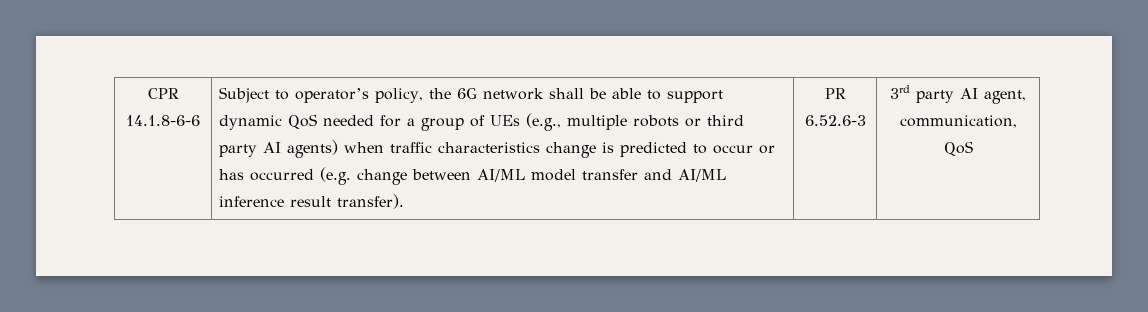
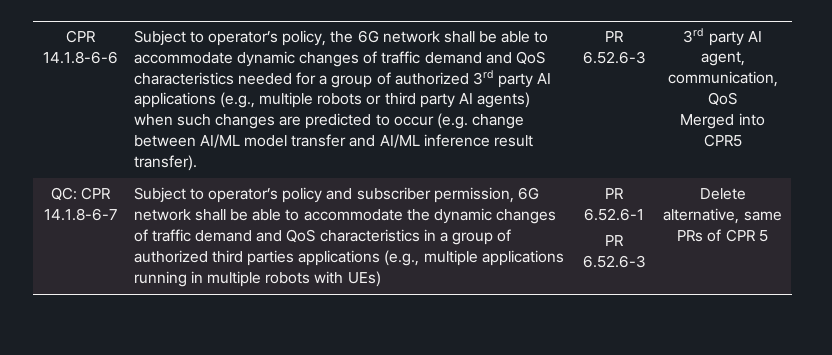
[667,90,724,103] [219,114,318,130] support dynamic QoS -> [133,51,545,67] [133,72,234,85] accommodate dynamic changes of traffic demand and QoS characteristics
[490,115,521,126] UEs -> [394,70,552,88] [133,92,216,108] authorized 3rd party AI applications
[390,142,776,158] [219,169,315,181] traffic characteristics change is predicted to occur or has occurred -> [176,113,434,129] such changes are predicted to occur
(973, 148) none -> [680,113,765,129] [703,134,742,147] [50,187,112,201] [43,208,118,221] [133,187,539,203] [133,208,557,224] [133,229,512,245] [133,250,564,266] [133,271,381,287] [605,188,624,199] [584,208,644,221] [605,235,624,246] [582,255,646,268] [699,188,746,200] [663,208,782,224] [677,229,768,242] // Merged into CPR5 // QC: CPR 14.1.8-6-7 | Subject to operator’s policy and subscriber permission, 6G network shall be able to accommodate the dynamic changes of traffic demand and QoS characteristics in a group of authorized third parties applications (e.g., multiple applications running in multiple robots with UEs) | PR 6.52.6-1 // PR 6.52.6-3 | Delete alternative, same PRs of CPR 5

